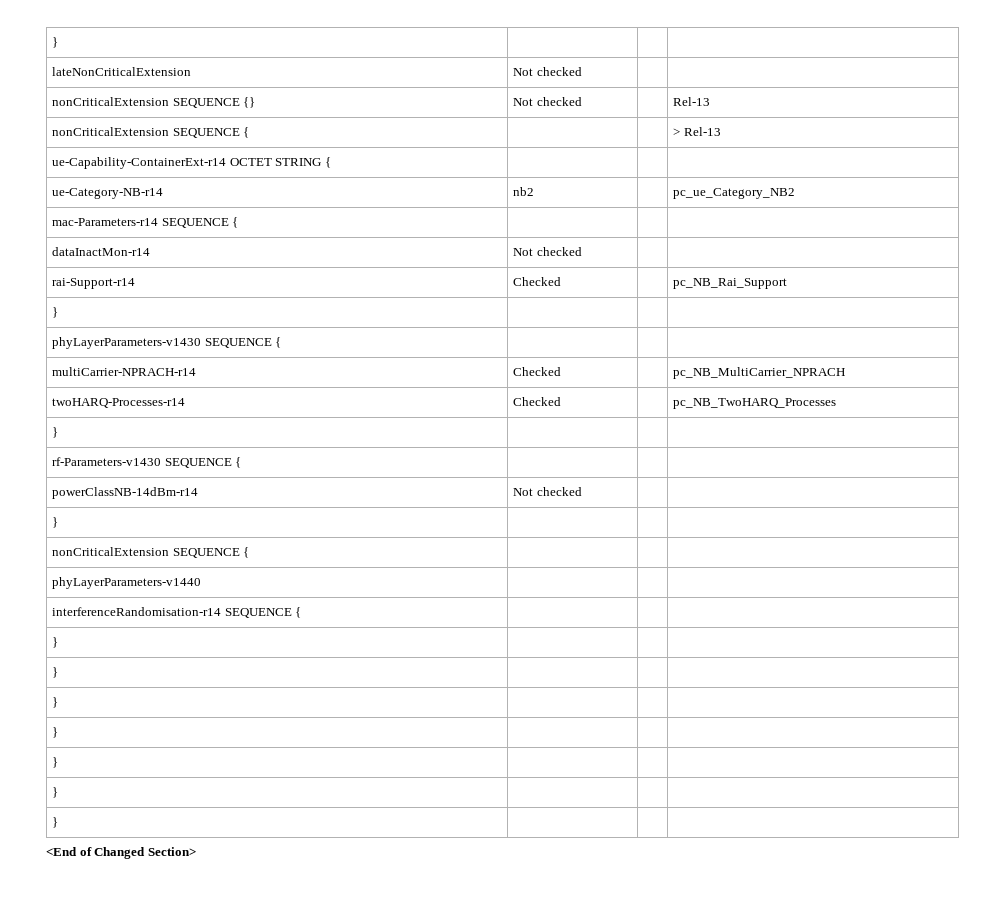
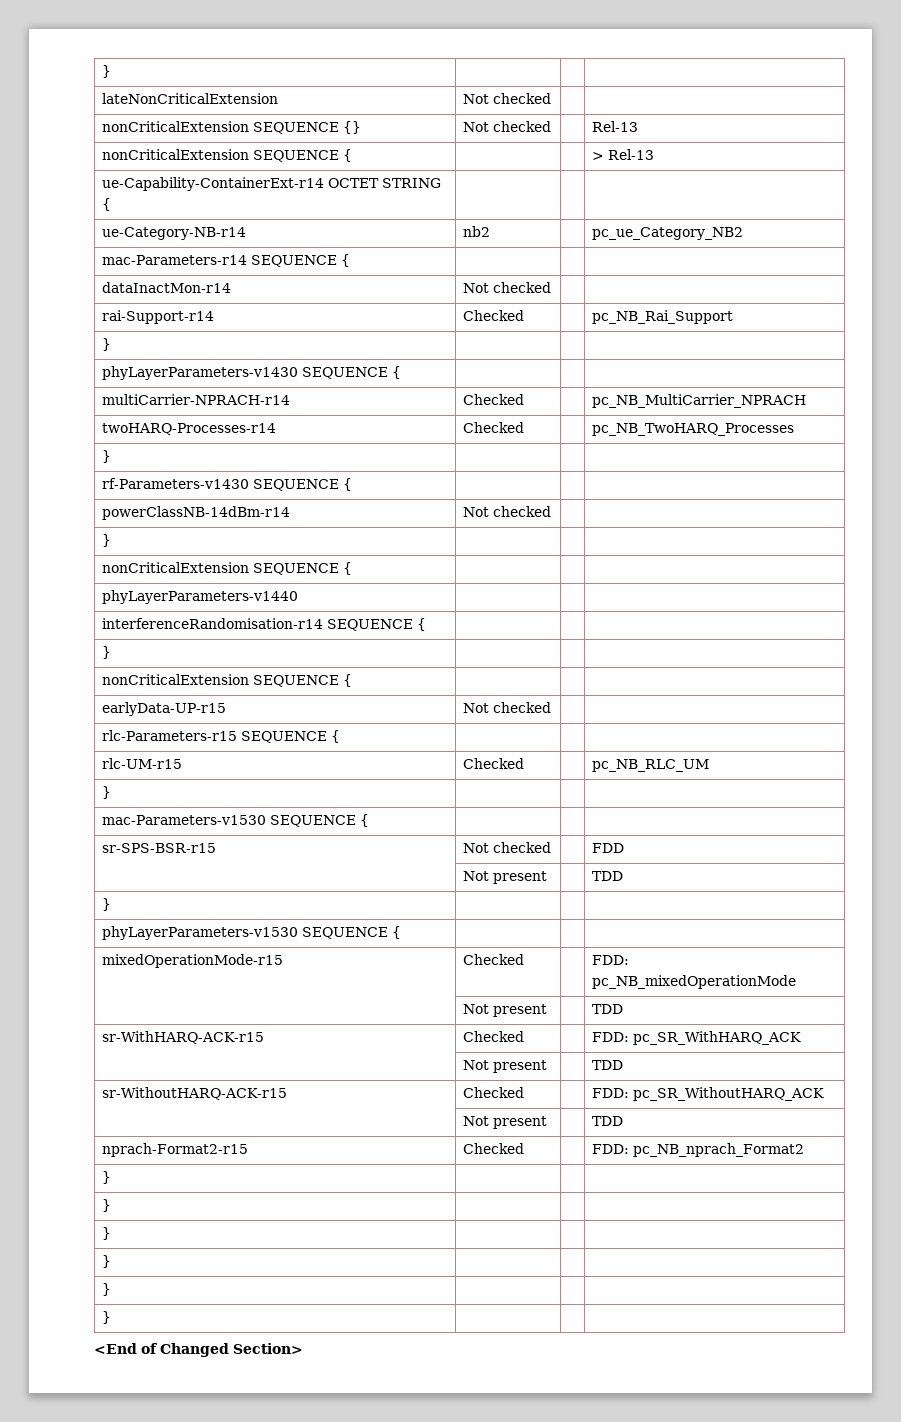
(59, 642) none -> [102,674,353,687] [102,702,227,716] [463,702,552,713] [102,730,341,743] [102,758,183,769] [463,758,525,769] [592,759,710,772] [102,786,112,799] [102,814,370,827] [102,843,217,853] [463,842,552,853] [592,843,625,853] [463,871,548,884] [592,871,624,881] [102,898,112,911] [102,926,402,940] [102,954,284,968] [463,954,525,965] [592,955,630,965] [592,975,797,989] [463,1004,548,1017] [592,1004,624,1014] [102,1031,265,1044] [463,1031,525,1042] [592,1031,802,1045] [463,1060,548,1073] [592,1060,624,1070] [102,1087,288,1100] [463,1087,525,1098] [592,1087,825,1101] [463,1116,548,1129] [592,1116,624,1126] [102,1143,249,1157] [463,1143,525,1154] [592,1143,805,1157] // nonCriticalExtension SEQUENCE { | | | // earlyData-UP-r15 | Not checked | | // rlc-Parameters-r15 SEQUENCE { | | | // rlc-UM-r15 | Checked | | pc_NB_RLC_UM // } | | | // mac-Parameters-v1530 SEQUENCE { | | | // sr-SPS-BSR-r15 | Not checked | | FDD // | Not present | | TDD // } | | | // phyLayerParameters-v1530 SEQUENCE { | | | // mixedOperationMode-r15 | Checked | | FDD: pc_NB_mixedOperationMode // | Not present | | TDD // sr-WithHARQ-ACK-r15 | Checked | | FDD: pc_SR_WithHARQ_ACK // | Not present | | TDD // sr-WithoutHARQ-ACK-r15 | Checked | | FDD: pc_SR_WithoutHARQ_ACK // | Not present | | TDD // nprach-Format2-r15 | Checked | | FDD: pc_NB_nprach_Format2

